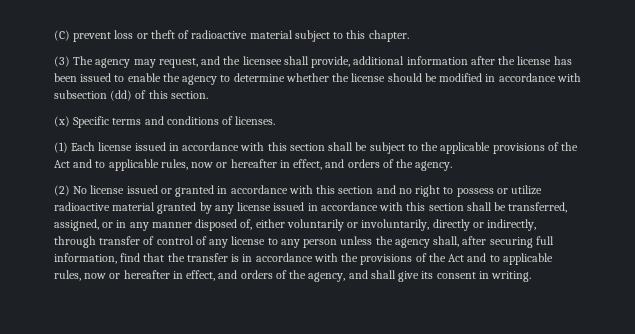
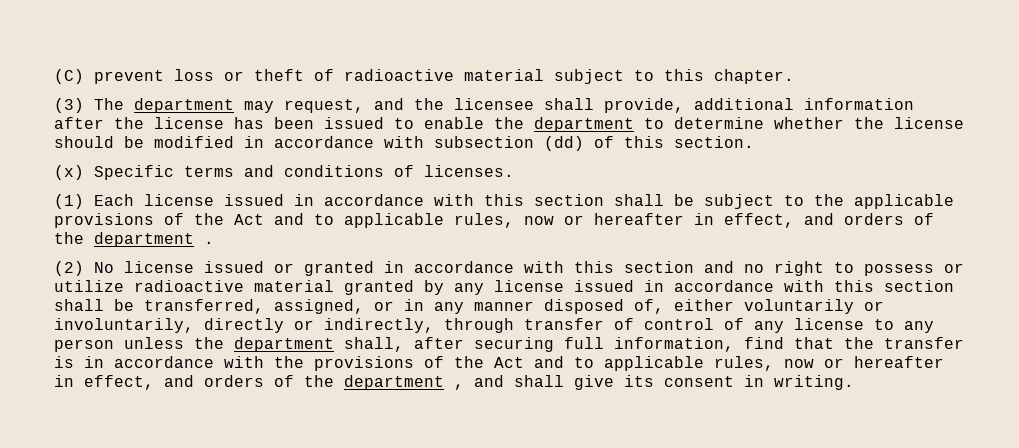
[95,58,131,68] agency -> [134,98,234,113] department
[182,75,218,85] agency -> [534,117,634,132] department
[415,161,453,171] agency. -> [94,232,214,247] department .
[394,238,430,248] agency -> [234,337,334,352] department
[308,272,346,282] agency, -> [344,375,464,390] department ,

